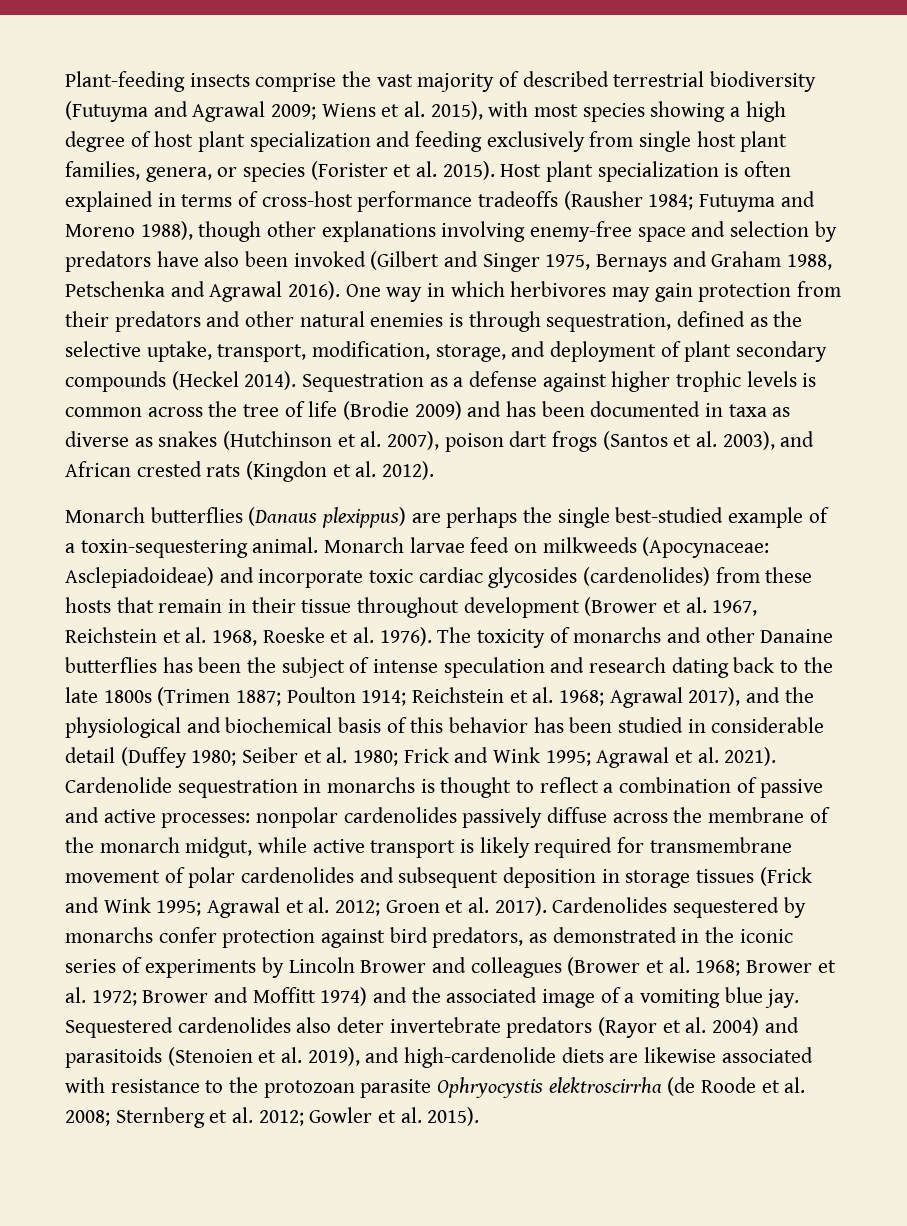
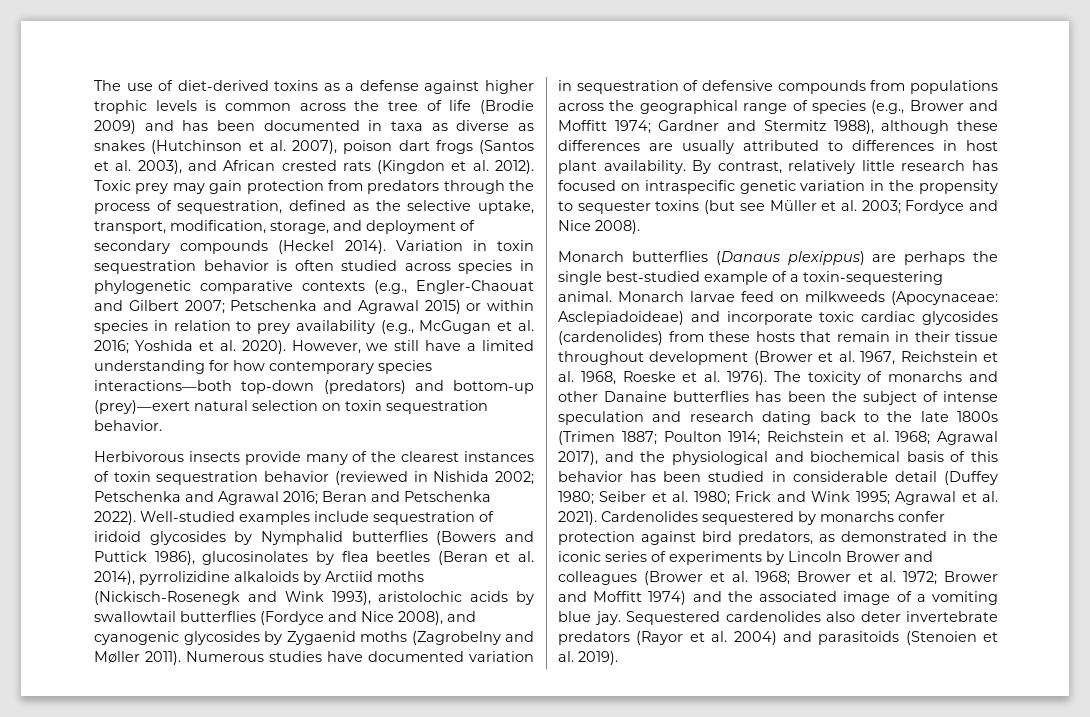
[65,71,817,92] [65,101,786,122] [65,131,788,152] [65,161,792,182] [65,191,815,212] [65,221,837,242] [65,251,833,272] [65,281,842,302] [65,311,803,332] [65,341,828,362] [65,371,425,392] Plant-feeding insects comprise the vast majority of described terrestrial biodiversity (Futuyma and Agrawal 2009; Wiens et al. 2015), with most species showing a high degree of host plant specialization and feeding exclusively from single host plant families, genera, or species (Forister et al. 2015). Host plant specialization is often explained in terms of cross-host performance tradeoffs (Rausher 1984; Futuyma and Moreno 1988), though other explanations involving enemy-free space and selection by predators have also been invoked (Gilbert and Singer 1975, Bernays and Graham 1988, Petschenka and Agrawal 2016). One way in which herbivores may gain protection from their predators and other natural enemies is through sequestration, defined as the selective uptake, transport, modification, storage, and deployment of plant secondary compounds (Heckel 2014). Sequestration -> [94,80,319,91] The use of diet-derived toxins
(435, 470) none -> [94,180,534,194] [94,200,534,214] [94,220,475,234] [94,240,534,254] [94,260,534,274] [94,280,534,294] [94,300,534,314] [94,320,534,334] [94,340,534,354] [94,360,432,374] [94,380,534,394] [94,400,488,414] [94,420,162,431] [94,451,534,465] [94,471,534,485] [94,491,491,505] [94,511,494,525] [94,531,534,545] [94,551,534,565] [94,571,424,585] [94,591,534,605] [94,611,476,625] [94,631,534,645] [94,651,534,665] [558,80,998,94] [558,100,998,114] [558,120,998,134] [558,140,998,154] [558,160,998,174] [558,180,998,194] [558,200,998,214] [558,220,640,234] Toxic prey may gain protection from predators through the process of sequestration, defined as the selective uptake, transport, modification, storage, and deployment of secondary compounds (Heckel 2014). Variation in toxin sequestration behavior is often studied across species in phylogenetic comparative contexts (e.g., Engler-Chaouat and Gilbert 2007; Petschenka and Agrawal 2015) or within species in relation to prey availability (e.g., McGugan et al. 2016; Yoshida et al. 2020). However, we still have a limited understanding for how contemporary species interactions—both top-down (predators) and bottom-up (prey)—exert natural selection on toxin sequestration behavior. // Herbivorous insects provide many of the clearest instances of toxin sequestration behavior (reviewed in Nishida 2002; Petschenka and Agrawal 2016; Beran and Petschenka 2022). Well-studied examples include sequestration of iridoid glycosides by Nymphalid butterflies (Bowers and Puttick 1986), glucosinolates by flea beetles (Beran et al. 2014), pyrrolizidine alkaloids by Arctiid moths (Nickisch-Rosenegk and Wink 1993), aristolochic acids by swallowtail butterflies (Fordyce and Nice 2008), and cyanogenic glycosides by Zygaenid moths (Zagrobelny and Møller 2011). Numerous studies have documented variation in sequestration of defensive compounds from populations across the geographical range of species (e.g., Brower and Moffitt 1974; Gardner and Stermitz 1988), although these differences are usually attributed to differences in host plant availability. By contrast, relatively little research has focused on intraspecific genetic variation in the propensity to sequester toxins (but see Müller et al. 2003; Fordyce and Nice 2008).
[65,777,824,798] [65,807,830,828] [65,837,792,858] [65,867,812,888] [65,897,547,918] Cardenolide sequestration in monarchs is thought to reflect a combination of passive and active processes: nonpolar cardenolides passively diffuse across the membrane of the monarch midgut, while active transport is likely required for transmembrane movement of polar cardenolides and subsequent deposition in storage tissues (Frick and Wink 1995; Agrawal et al. 2012; Groen et al. 2017). -> (597, 518) none
[307,1047,813,1068] [65,1077,806,1098] [65,1107,480,1128] 2019), and high-cardenolide diets are likewise associated with resistance to the protozoan parasite Ophryocystis elektroscirrha (de Roode et al. 2008; Sternberg et al. 2012; Gowler et al. 2015). -> [578,651,618,665] 2019).

